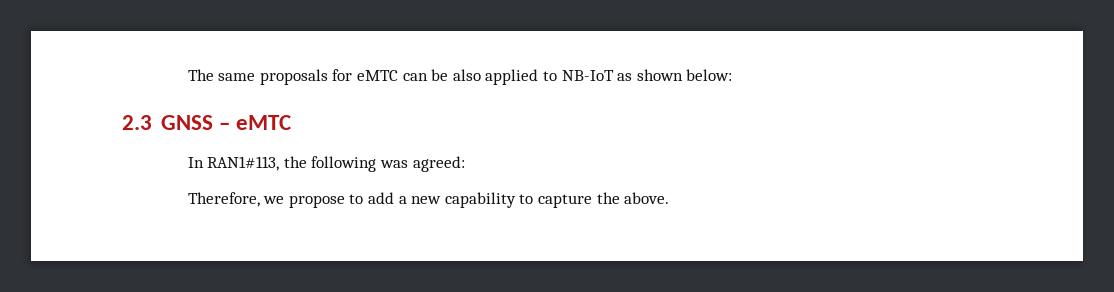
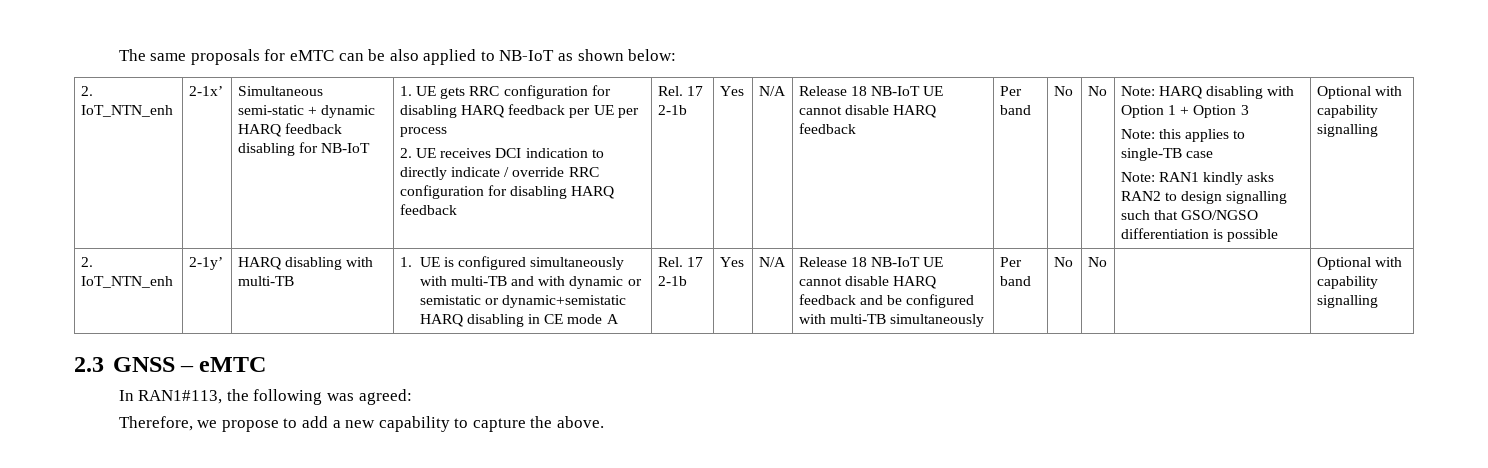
(733, 75) none -> [80,86,93,96] [80,105,173,117] [188,86,223,96] [237,86,323,96] [237,105,376,118] [237,123,343,137] [237,142,371,156] [399,85,611,99] [399,104,639,118] [399,127,447,137] [399,148,604,158] [399,167,599,180] [399,185,615,199] [399,204,457,215] [657,86,704,96] [657,105,687,115] [719,86,744,96] [758,86,786,96] [798,86,944,96] [798,105,937,118] [798,123,856,134] [999,86,1022,96] [999,105,1031,115] [1053,86,1073,96] [1087,86,1107,96] [1120,86,1295,99] [1120,105,1249,118] [1120,129,1246,142] [1120,148,1214,161] [1120,172,1275,185] [1120,191,1288,204] [1120,210,1259,220] [1120,228,1279,242] [1316,86,1403,99] [1316,105,1378,118] [1316,124,1378,137] [80,257,93,267] [80,276,173,288] [188,257,223,270] [237,257,374,270] [237,276,294,286] [399,256,625,270] [419,276,642,289] [419,295,626,308] [419,314,619,327] [657,257,704,267] [657,276,687,286] [719,257,744,267] [758,257,786,267] [798,257,944,267] [798,276,937,289] [798,294,975,308] [798,314,985,327] [999,257,1022,267] [999,276,1031,286] [1053,257,1073,267] [1087,257,1107,267] [1316,257,1403,270] [1316,276,1378,289] [1316,295,1378,308] // 2. IoT_NTN_enh | 2-1x’ | Simultaneous semi-static + dynamic HARQ feedback disabling for NB-IoT | 1. UE gets RRC configuration for disabling HARQ feedback per UE per process // 2. UE receives DCI indication to directly indicate / override RRC configuration for disabling HARQ feedback | Rel. 17 2-1b | Yes | N/A | Release 18 NB-IoT UE cannot disable HARQ feedback | Per band | No | No | Note: HARQ disabling with Option 1 + Option 3 // Note: this applies to single-TB case // Note: RAN1 kindly asks RAN2 to design signalling such that GSO/NGSO differentiation is possible | Optional with capability signalling // 2. IoT_NTN_enh | 2-1y’ | HARQ disabling with multi-TB | 1. UE is configured simultaneously with multi-TB and with dynamic or semistatic or dynamic+semistatic HARQ disabling in CE mode A | Rel. 17 2-1b | Yes | N/A | Release 18 NB-IoT UE cannot disable HARQ feedback and be configured with multi-TB simultaneously | Per band | No | No | | Optional with capability signalling

